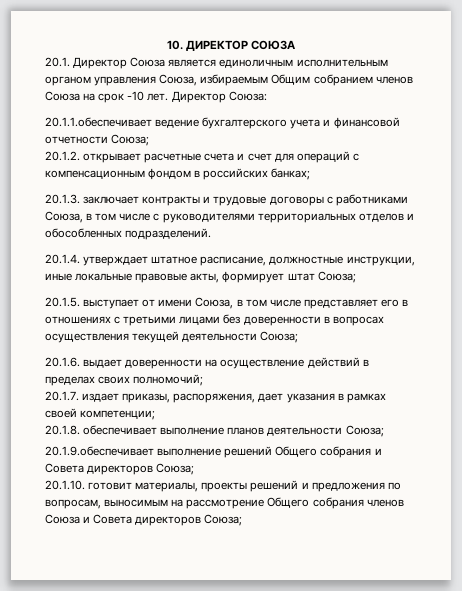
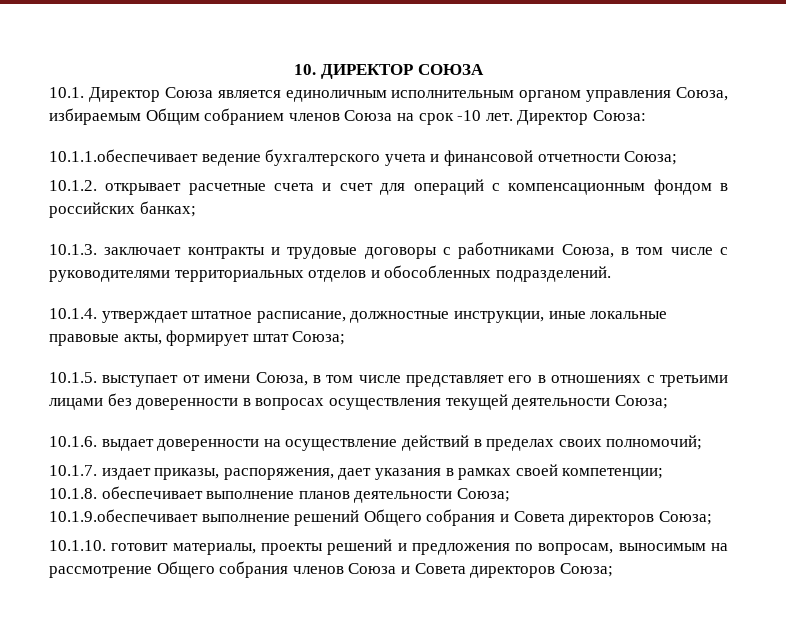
[45,57,70,67] 20.1. -> [49,87,84,98] 10.1.
[45,117,152,127] 20.1.1.обеспечивает -> [49,149,198,162] 10.1.1.обеспечивает
[45,151,80,161] 20.1.2. -> [49,180,97,191] 10.1.2.
[45,194,80,204] 20.1.3. -> [49,244,97,255] 10.1.3.
[45,254,80,264] 20.1.4. -> [49,308,97,319] 10.1.4.
[45,297,80,307] 20.1.5. -> [49,372,97,383] 10.1.5.
[45,357,80,367] 20.1.6. -> [49,436,97,447] 10.1.6.
[45,391,79,401] 20.1.7. -> [49,465,97,476] 10.1.7.
[45,425,80,435] 20.1.8. -> [49,488,97,499] 10.1.8.
[45,446,154,456] 20.1.9.обеспечивает -> [49,509,198,522] 10.1.9.обеспечивает
[45,480,85,490] 20.1.10. -> [49,540,106,551] 10.1.10.

